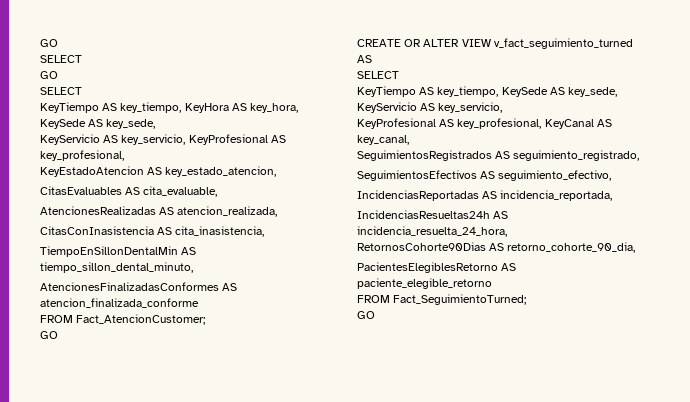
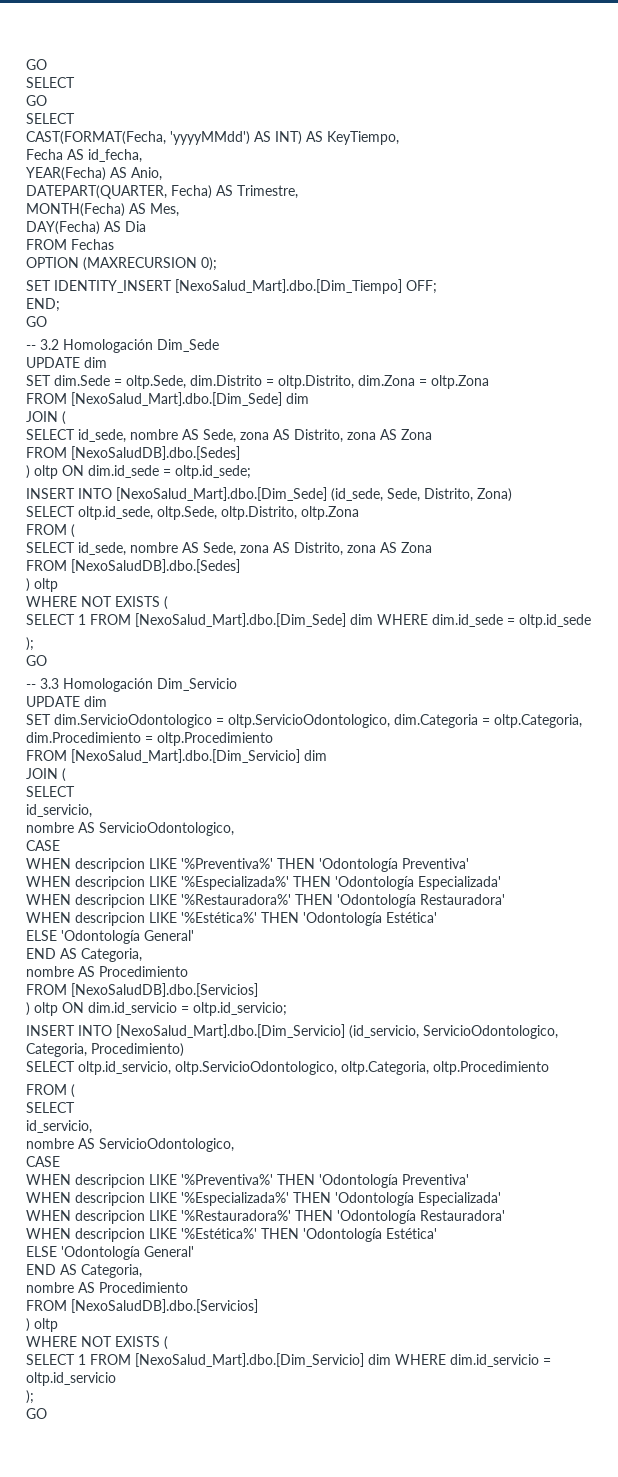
[40,102,299,113] [40,119,156,129] [40,134,286,145] [40,150,124,161] [40,166,277,177] [40,186,218,197] [40,206,278,217] [40,226,265,237] [40,246,197,257] [40,262,193,273] [40,282,238,291] [40,298,199,308] [40,314,206,325] [40,331,58,339] [357,38,633,49] [357,55,372,63] [357,71,399,79] [357,86,618,97] [357,102,503,113] [357,118,612,129] [357,135,409,145] [357,150,640,161] [357,170,612,181] [357,190,613,201] [357,210,509,219] [357,226,507,237] [357,242,636,253] [357,262,517,273] [357,278,492,289] [357,294,527,305] KeyTiempo AS key_tiempo, KeyHora AS key_hora, KeySede AS key_sede, // KeyServicio AS key_servicio, KeyProfesional AS key_profesional, // KeyEstadoAtencion AS key_estado_atencion, // CitasEvaluables AS cita_evaluable, // AtencionesRealizadas AS atencion_realizada, // CitasConInasistencia AS cita_inasistencia, // TiempoEnSillonDentalMin AS tiempo_sillon_dental_minuto, // AtencionesFinalizadasConformes AS atencion_finalizada_conforme // FROM Fact_AtencionCustomer; // GO // CREATE OR ALTER VIEW v_fact_seguimiento_turned AS // SELECT // KeyTiempo AS key_tiempo, KeySede AS key_sede, KeyServicio AS key_servicio, // KeyProfesional AS key_profesional, KeyCanal AS key_canal, // SeguimientosRegistrados AS seguimiento_registrado, // SeguimientosEfectivos AS seguimiento_efectivo, // IncidenciasReportadas AS incidencia_reportada, // IncidenciasResueltas24h AS incidencia_resuelta_24_hora, // RetornosCohorte90Dias AS retorno_cohorte_90_dia, // PacientesElegiblesRetorno AS paciente_elegible_retorno // FROM Fact_SeguimientoTurned; -> [26,131,399,145] [26,149,142,163] [26,167,162,181] [26,185,298,199] [26,203,179,217] [26,221,146,235] [26,239,114,250] [26,257,217,271] [26,279,437,294] [26,298,60,312] [26,316,47,327] [26,339,219,353] [26,357,107,368] [26,375,489,389] [26,392,309,406] [26,411,66,425] [26,429,432,443] [26,446,240,460] [26,465,251,479] [26,487,512,502] [26,506,359,520] [26,524,75,538] [26,542,432,556] [26,559,240,573] [26,578,58,592] [26,596,168,610] [26,613,591,628] [26,637,34,651] [26,655,47,666] [26,678,237,692] [26,696,107,707] [26,714,582,728] [26,732,273,746] [26,749,327,763] [26,768,66,782] [26,786,75,797] [26,804,92,818] [26,822,234,836] [26,840,60,851] [26,858,469,872] [26,876,501,890] [26,894,505,908] [26,912,437,926] [26,930,194,944] [26,948,142,962] [26,966,188,977] [26,983,258,997] [26,1002,287,1016] [26,1024,558,1039] [26,1043,184,1057] [26,1061,549,1075] [26,1084,75,1098] [26,1102,75,1113] [26,1120,92,1134] [26,1138,234,1152] [26,1156,60,1167] [26,1174,469,1188] [26,1192,501,1206] [26,1210,505,1224] [26,1228,437,1242] [26,1246,194,1260] [26,1264,142,1278] [26,1282,188,1293] [26,1299,258,1313] [26,1318,58,1332] [26,1336,168,1350] [26,1353,551,1367] [26,1372,116,1386] [26,1390,34,1404] CAST(FORMAT(Fecha, 'yyyyMMdd') AS INT) AS KeyTiempo, // Fecha AS id_fecha, // YEAR(Fecha) AS Anio, // DATEPART(QUARTER, Fecha) AS Trimestre, // MONTH(Fecha) AS Mes, // DAY(Fecha) AS Dia // FROM Fechas // OPTION (MAXRECURSION 0); // SET IDENTITY_INSERT [NexoSalud_Mart].dbo.[Dim_Tiempo] OFF; // END; // GO // -- 3.2 Homologación Dim_Sede // UPDATE dim // SET dim.Sede = oltp.Sede, dim.Distrito = oltp.Distrito, dim.Zona = oltp.Zona // FROM [NexoSalud_Mart].dbo.[Dim_Sede] dim // JOIN ( // SELECT id_sede, nombre AS Sede, zona AS Distrito, zona AS Zona // FROM [NexoSaludDB].dbo.[Sedes] // ) oltp ON dim.id_sede = oltp.id_sede; // INSERT INTO [NexoSalud_Mart].dbo.[Dim_Sede] (id_sede, Sede, Distrito, Zona) // SELECT oltp.id_sede, oltp.Sede, oltp.Distrito, oltp.Zona // FROM ( // SELECT id_sede, nombre AS Sede, zona AS Distrito, zona AS Zona // FROM [NexoSaludDB].dbo.[Sedes] // ) oltp // WHERE NOT EXISTS ( // SELECT 1 FROM [NexoSalud_Mart].dbo.[Dim_Sede] dim WHERE dim.id_sede = oltp.id_sede // ); // GO // -- 3.3 Homologación Dim_Servicio // UPDATE dim // SET dim.ServicioOdontologico = oltp.ServicioOdontologico, dim.Categoria = oltp.Categoria, dim.Procedimiento = oltp.Procedimiento // FROM [NexoSalud_Mart].dbo.[Dim_Servicio] dim // JOIN ( // SELECT // id_servicio, // nombre AS ServicioOdontologico, // CASE // WHEN descripcion LIKE '%Preventiva%' THEN 'Odontología Preventiva' // WHEN descripcion LIKE '%Especializada%' THEN 'Odontología Especializada' // WHEN descripcion LIKE '%Restauradora%' THEN 'Odontología Restauradora' // WHEN descripcion LIKE '%Estética%' THEN 'Odontología Estética' // ELSE 'Odontología General' // END AS Categoria, // nombre AS Procedimiento // FROM [NexoSaludDB].dbo.[Servicios] // ) oltp ON dim.id_servicio = oltp.id_servicio; // INSERT INTO [NexoSalud_Mart].dbo.[Dim_Servicio] (id_servicio, ServicioOdontologico, Categoria, Procedimiento) // SELECT oltp.id_servicio, oltp.ServicioOdontologico, oltp.Categoria, oltp.Procedimiento // FROM ( // SELECT // id_servicio, // nombre AS ServicioOdontologico, // CASE // WHEN descripcion LIKE '%Preventiva%' THEN 'Odontología Preventiva' // WHEN descripcion LIKE '%Especializada%' THEN 'Odontología Especializada' // WHEN descripcion LIKE '%Restauradora%' THEN 'Odontología Restauradora' // WHEN descripcion LIKE '%Estética%' THEN 'Odontología Estética' // ELSE 'Odontología General' // END AS Categoria, // nombre AS Procedimiento // FROM [NexoSaludDB].dbo.[Servicios] // ) oltp // WHERE NOT EXISTS ( // SELECT 1 FROM [NexoSalud_Mart].dbo.[Dim_Servicio] dim WHERE dim.id_servicio = oltp.id_servicio // );

